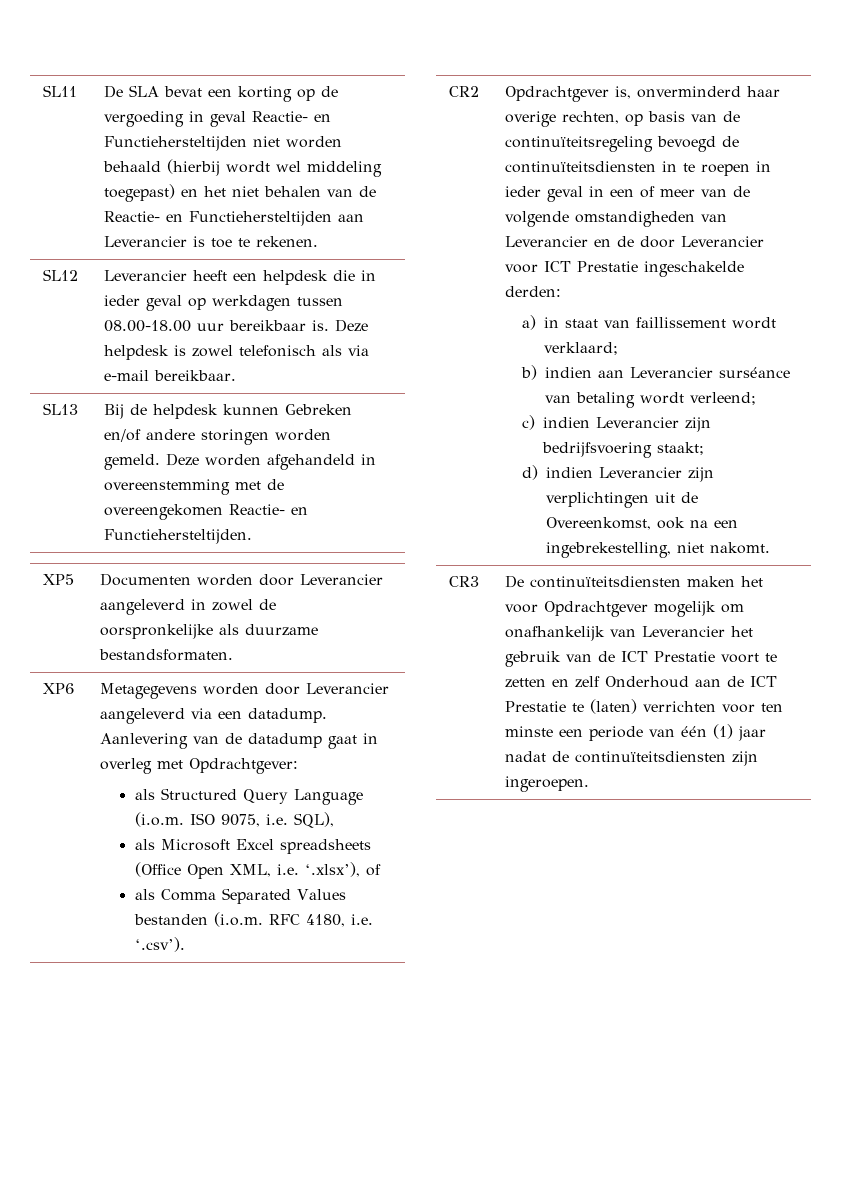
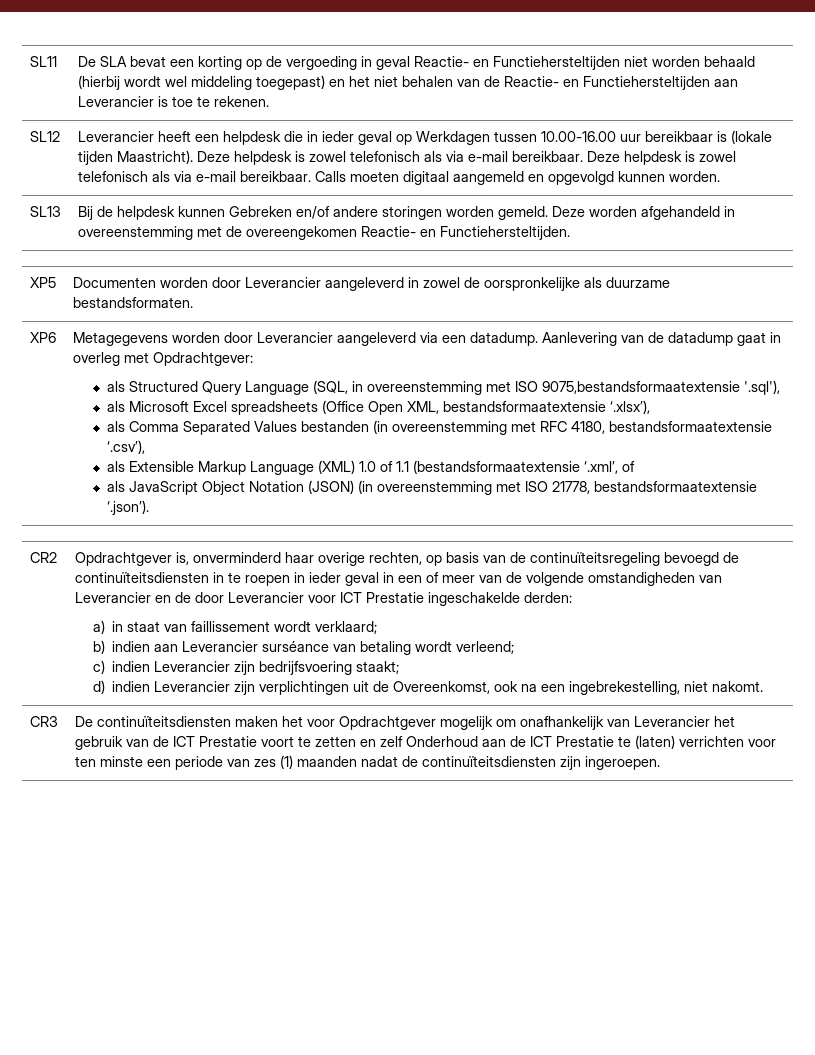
[211,295,343,311] [103,319,368,332] [103,345,369,360] [103,370,236,381] werkdagen tussen 08.00-18.00 uur bereikbaar is. Deze helpdesk is zowel telefonisch als via e-mail bereikbaar. -> [416,130,773,145] [78,150,737,165] [78,171,721,185] Werkdagen tussen 10.00-16.00 uur bereikbaar is (lokale tijden Maastricht). Deze helpdesk is zowel telefonisch als via e-mail bereikbaar. Deze helpdesk is zowel telefonisch als via e-mail bereikbaar. Calls moeten digitaal aangemeld en opgevolgd kunnen worden.
[134,812,334,828] (i.o.m. ISO 9075, i.e. SQL), -> [312,380,780,395] (SQL, in overeenstemming met ISO 9075,bestandsformaatextensie '.sql'),
[276,864,299,875] i.e. -> [442,401,606,412] bestandsformaatextensie
[365,864,381,876] of -> (650, 407) none
[213,912,373,927] [134,937,185,952] (i.o.m. RFC 4180, i.e. ‘.csv’). -> [372,420,772,435] [106,440,145,454] [106,460,635,475] [106,480,757,495] [106,500,149,515] (in overeenstemming met RFC 4180, bestandsformaatextensie ‘.csv’), // als Extensible Markup Language (XML) 1.0 of 1.1 (bestandsformaatextensie ‘.xml’, of // als JavaScript Object Notation (JSON) (in overeenstemming met ISO 21778, bestandsformaatextensie ‘.json’).
[680,724,766,741] één (1) jaar -> [254,755,358,769] zes (1) maanden

